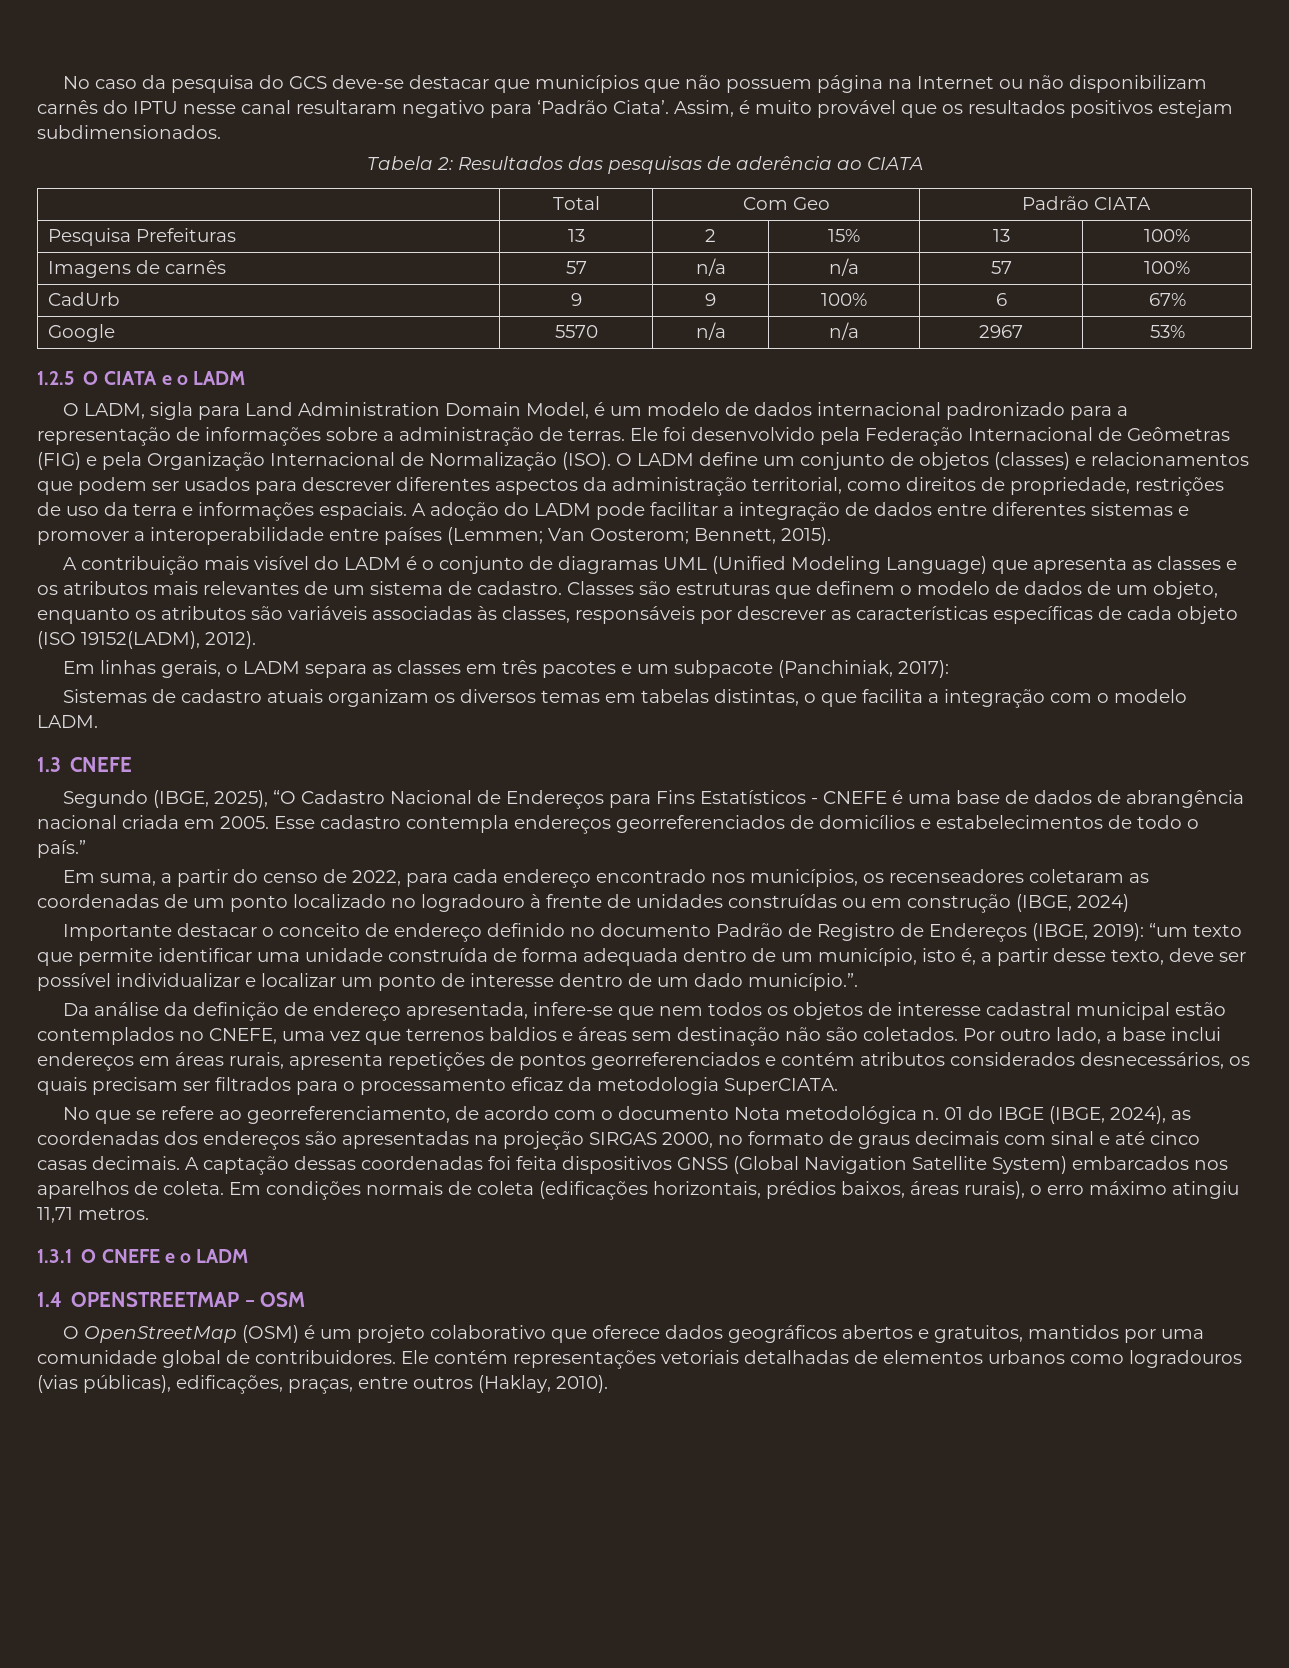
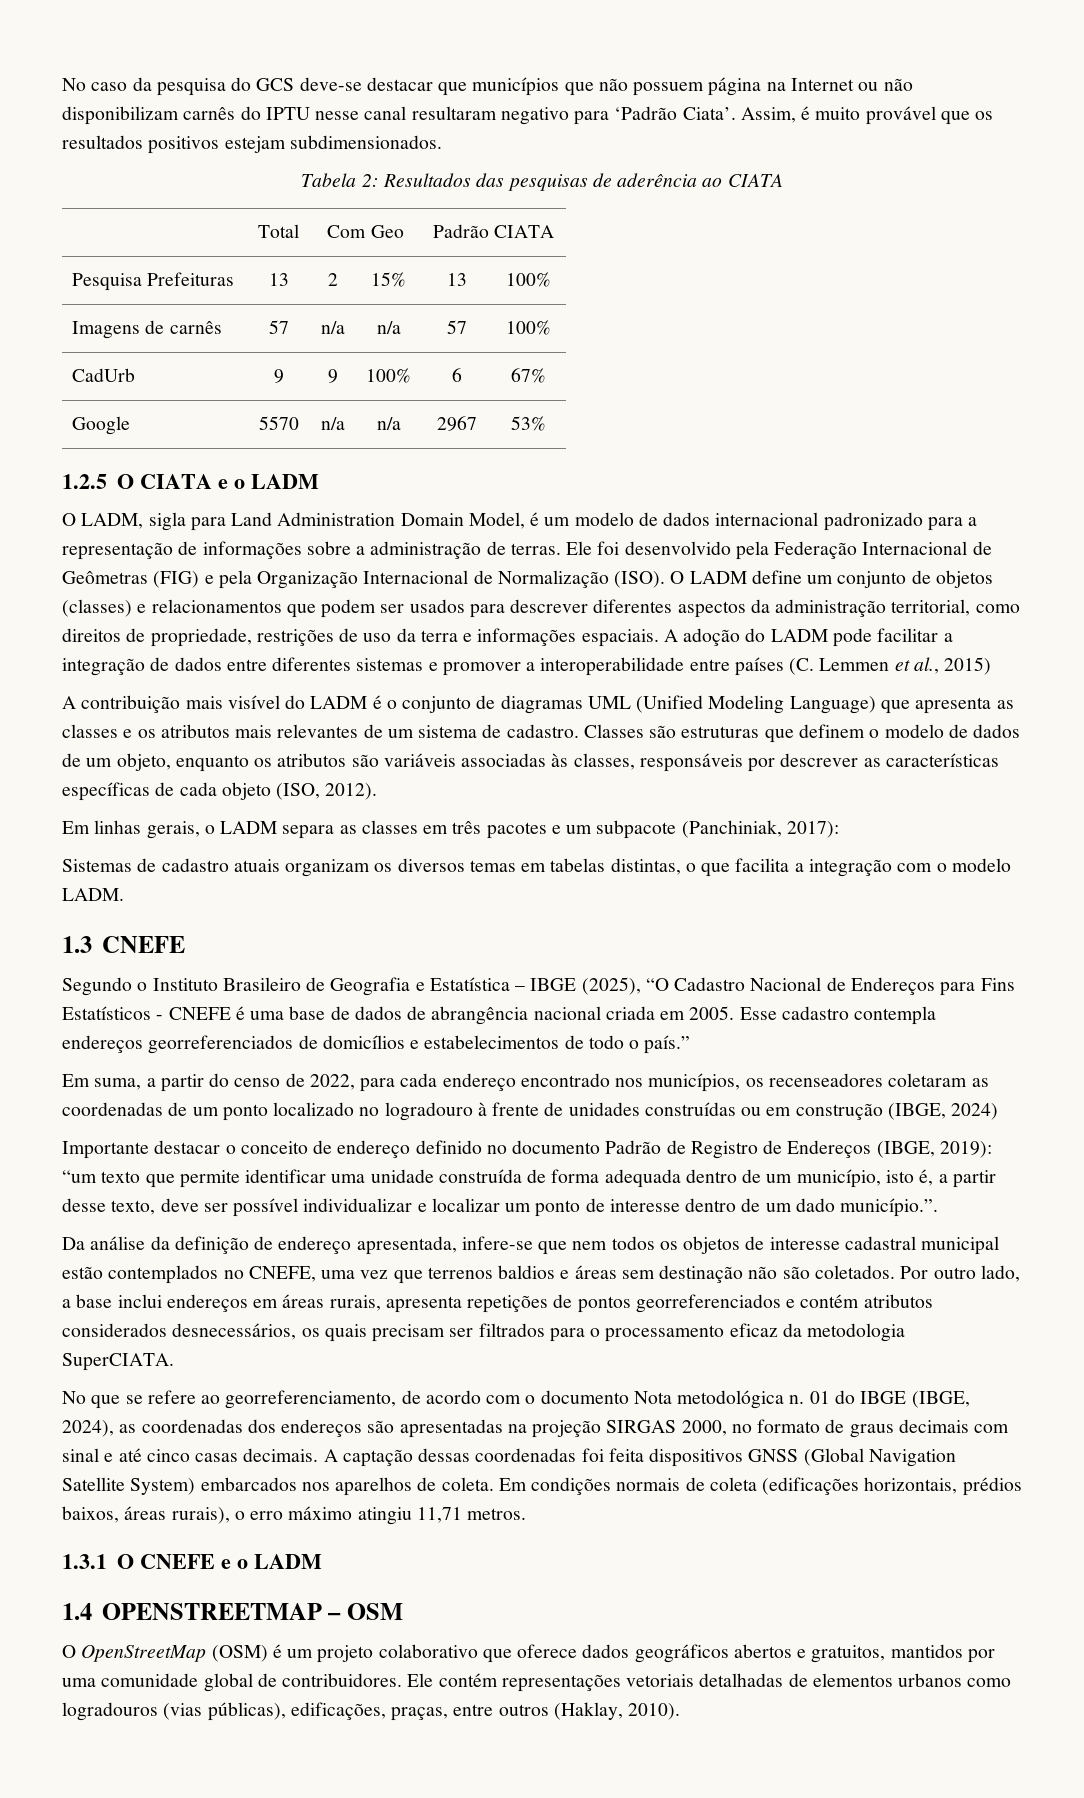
[447,527,831,545] (Lemmen; Van Oosterom; Bennett, 2015). -> [789,657,992,675] (C. Lemmen et al., 2015)
[37,631,200,649] (ISO 19152(LADM), -> [276,783,321,800] (ISO,
[152,790,268,808] (IBGE, 2025), -> [137,977,641,996] o Instituto Brasileiro de Geografia e Estatística – IBGE (2025),

